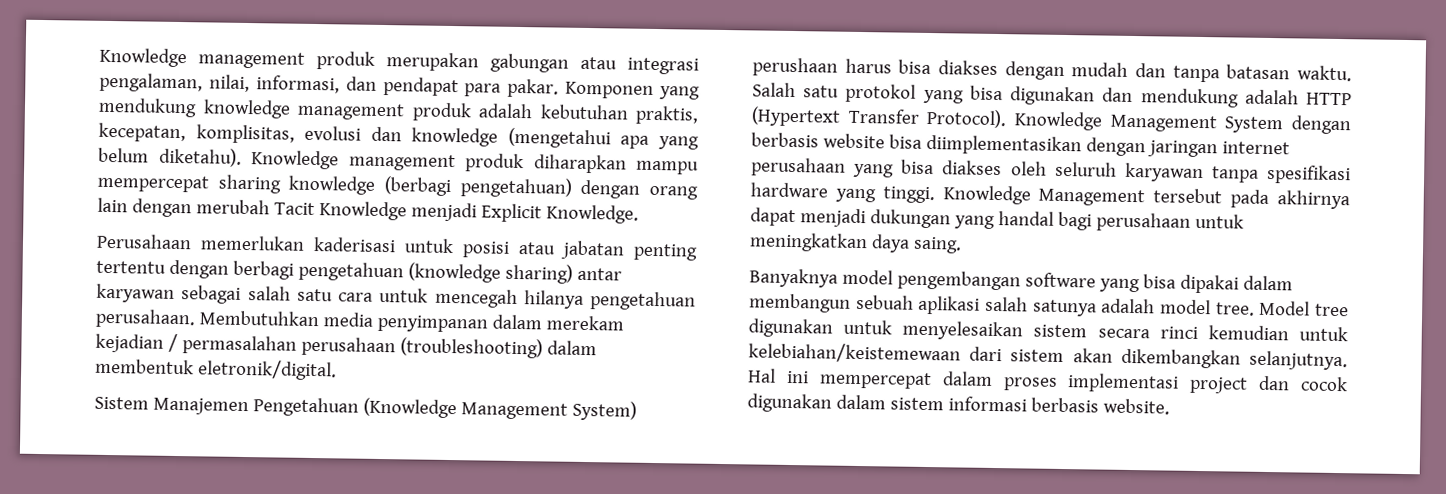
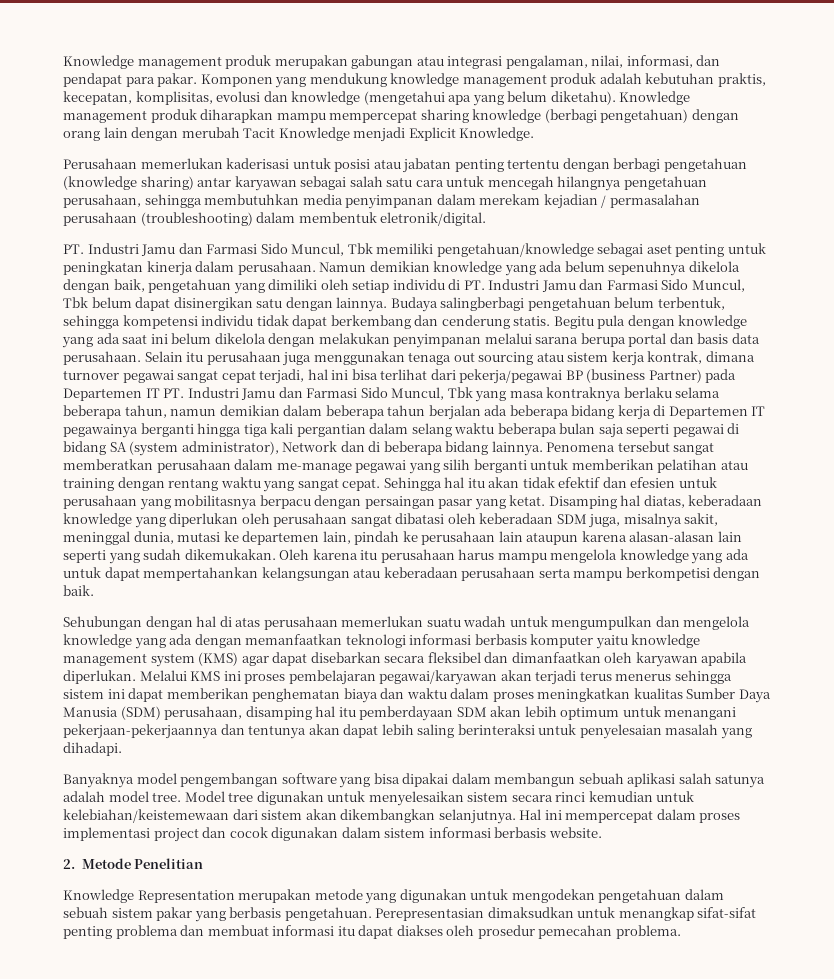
[523,290,696,311] [95,308,320,329] hilanya pengetahuan perusahaan. Membutuhkan -> [557,176,707,191] [63,194,300,208] hilangnya pengetahuan perusahaan, sehingga membutuhkan
[94,396,637,421] [752,57,1352,83] [752,82,1352,108] [751,106,1351,135] [751,132,1290,158] [751,157,1351,185] [750,182,1350,210] [750,207,1244,232] [749,232,962,254] Sistem Manajemen Pengetahuan (Knowledge Management System) perushaan harus bisa diakses dengan mudah dan tanpa batasan waktu. Salah satu protokol yang bisa digunakan dan mendukung adalah HTTP (Hypertext Transfer Protocol). Knowledge Management System dengan berbasis website bisa diimplementasikan dengan jaringan internet perusahaan yang bisa diakses oleh seluruh karyawan tanpa spesifikasi hardware yang tinggi. Knowledge Management tersebut pada akhirnya dapat menjadi dukungan yang handal bagi perusahaan untuk meningkatkan daya saing. -> [63,243,766,257] [63,261,740,276] [63,279,745,294] [63,297,725,312] [63,315,748,329] [62,333,760,348] [63,351,755,366] [63,369,737,384] [63,387,721,402] [63,405,766,420] [63,423,740,438] [63,441,715,456] [63,459,748,474] [63,477,717,492] [63,495,763,510] [63,513,719,528] [63,531,742,545] [63,549,749,564] [63,567,761,581] [63,585,94,596] [63,616,751,630] [63,634,701,649] [63,652,748,667] [63,670,732,685] [63,688,771,703] [63,706,737,721] [63,724,752,739] [63,742,122,756] PT. Industri Jamu dan Farmasi Sido Muncul, Tbk memiliki pengetahuan/knowledge sebagai aset penting untuk peningkatan kinerja dalam perusahaan. Namun demikian knowledge yang ada belum sepenuhnya dikelola dengan baik, pengetahuan yang dimiliki oleh setiap individu di PT. Industri Jamu dan Farmasi Sido Muncul, Tbk belum dapat disinergikan satu dengan lainnya. Budaya salingberbagi pengetahuan belum terbentuk, sehingga kompetensi individu tidak dapat berkembang dan cenderung statis. Begitu pula dengan knowledge yang ada saat ini belum dikelola dengan melakukan penyimpanan melalui sarana berupa portal dan basis data perusahaan. Selain itu perusahaan juga menggunakan tenaga out sourcing atau sistem kerja kontrak, dimana turnover pegawai sangat cepat terjadi, hal ini bisa terlihat dari pekerja/pegawai BP (business Partner) pada Departemen IT PT. Industri Jamu dan Farmasi Sido Muncul, Tbk yang masa kontraknya berlaku selama beberapa tahun, namun demikian dalam beberapa tahun berjalan ada beberapa bidang kerja di Departemen IT pegawainya berganti hingga tiga kali pergantian dalam selang waktu beberapa bulan saja seperti pegawai di bidang SA (system administrator), Network dan di beberapa bidang lainnya. Penomena tersebut sangat memberatkan perusahaan dalam me-manage pegawai yang silih berganti untuk memberikan pelatihan atau training dengan rentang waktu yang sangat cepat. Sehingga hal itu akan tidak efektif dan efesien untuk perusahaan yang mobilitasnya berpacu dengan persaingan pasar yang ketat. Disamping hal diatas, keberadaan knowledge yang diperlukan oleh perusahaan sangat dibatasi oleh keberadaan SDM juga, misalnya sakit, meninggal dunia, mutasi ke departemen lain, pindah ke perusahaan lain ataupun karena alasan-alasan lain seperti yang sudah dikemukakan. Oleh karena itu perusahaan harus mampu mengelola knowledge yang ada untuk dapat mempertahankan kelangsungan atau keberadaan perusahaan serta mampu berkompetisi dengan baik. // Sehubungan dengan hal di atas perusahaan memerlukan suatu wadah untuk mengumpulkan dan mengelola knowledge yang ada dengan memanfaatkan teknologi informasi berbasis komputer yaitu knowledge management system (KMS) agar dapat disebarkan secara fleksibel dan dimanfaatkan oleh karyawan apabila diperlukan. Melalui KMS ini proses pembelajaran pegawai/karyawan akan terjadi terus menerus sehingga sistem ini dapat memberikan penghematan biaya dan waktu dalam proses meningkatkan kualitas Sumber Daya Manusia (SDM) perusahaan, disamping hal itu pemberdayaan SDM akan lebih optimum untuk menangani pekerjaan-pekerjaannya dan tentunya akan dapat lebih saling berinteraksi untuk penyelesaian masalah yang dihadapi.
(1170, 406) none -> [63,858,204,869] [63,889,724,904] [63,907,757,922] [63,925,681,939] // 2. Metode Penelitian // Knowledge Representation merupakan metode yang digunakan untuk mengodekan pengetahuan dalam sebuah sistem pakar yang berbasis pengetahuan. Perepresentasian dimaksudkan untuk menangkap sifat-sifat penting problema dan membuat informasi itu dapat diakses oleh prosedur pemecahan problema.

